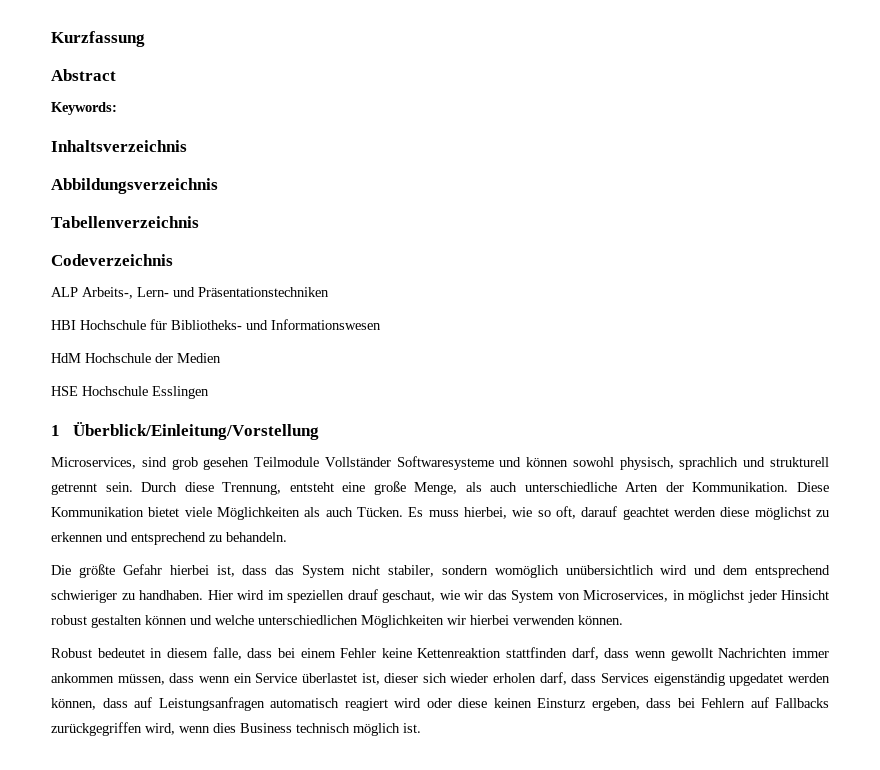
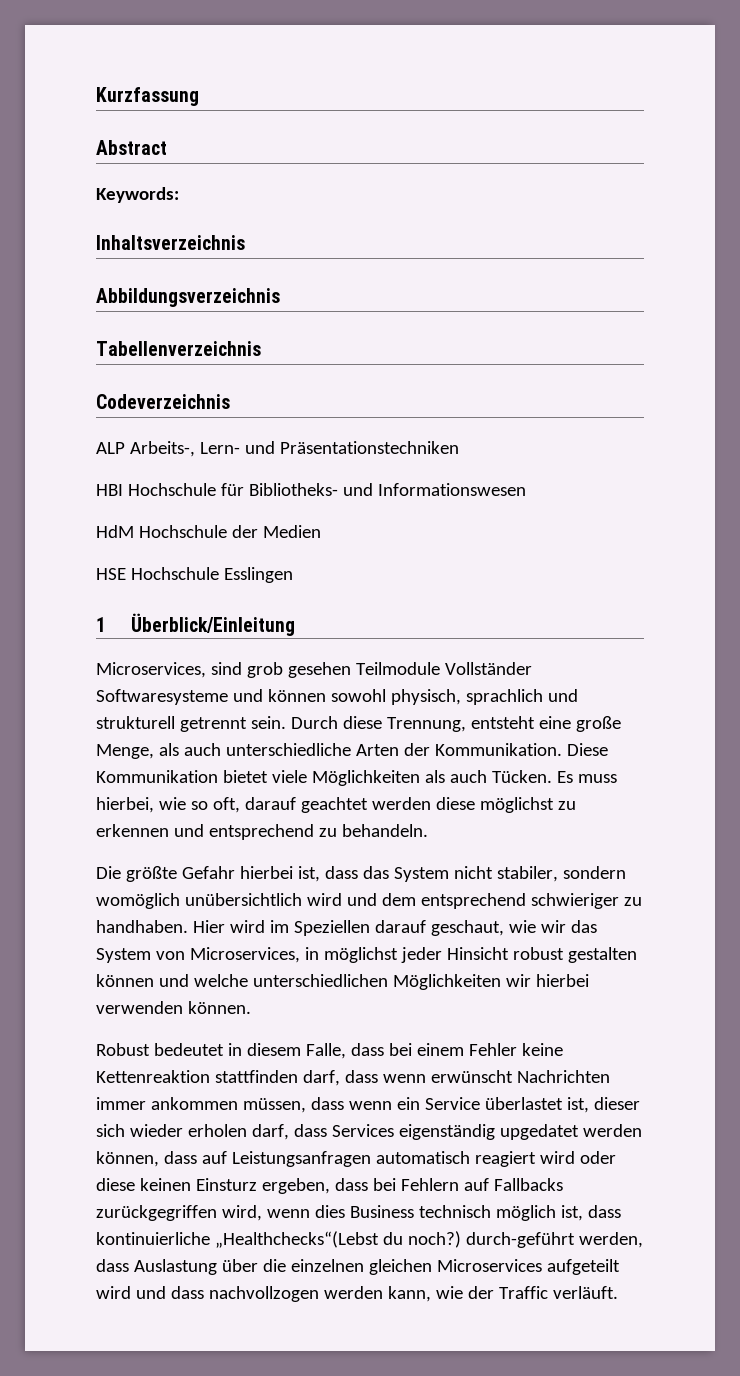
[72,422,319,440] Überblick/Einleitung/Vorstellung -> [130,613,295,636] Überblick/Einleitung
[287,589,378,603] speziellen drauf -> [293,920,426,936] Speziellen darauf
[212,647,242,660] falle, -> [305,1043,346,1059] Falle,
[670,648,713,661] gewollt -> [430,1070,513,1083] erwünscht
[403,723,421,733] ist. -> [560,1205,621,1221] [96,1231,643,1248] [96,1259,620,1275] [96,1286,618,1302] ist, dass kontinuierliche „Healthchecks“(Lebst du noch?) durch-geführt werden, dass Auslastung über die einzelnen gleichen Microservices aufgeteilt wird und dass nachvollzogen werden kann, wie der Traffic verläuft.

